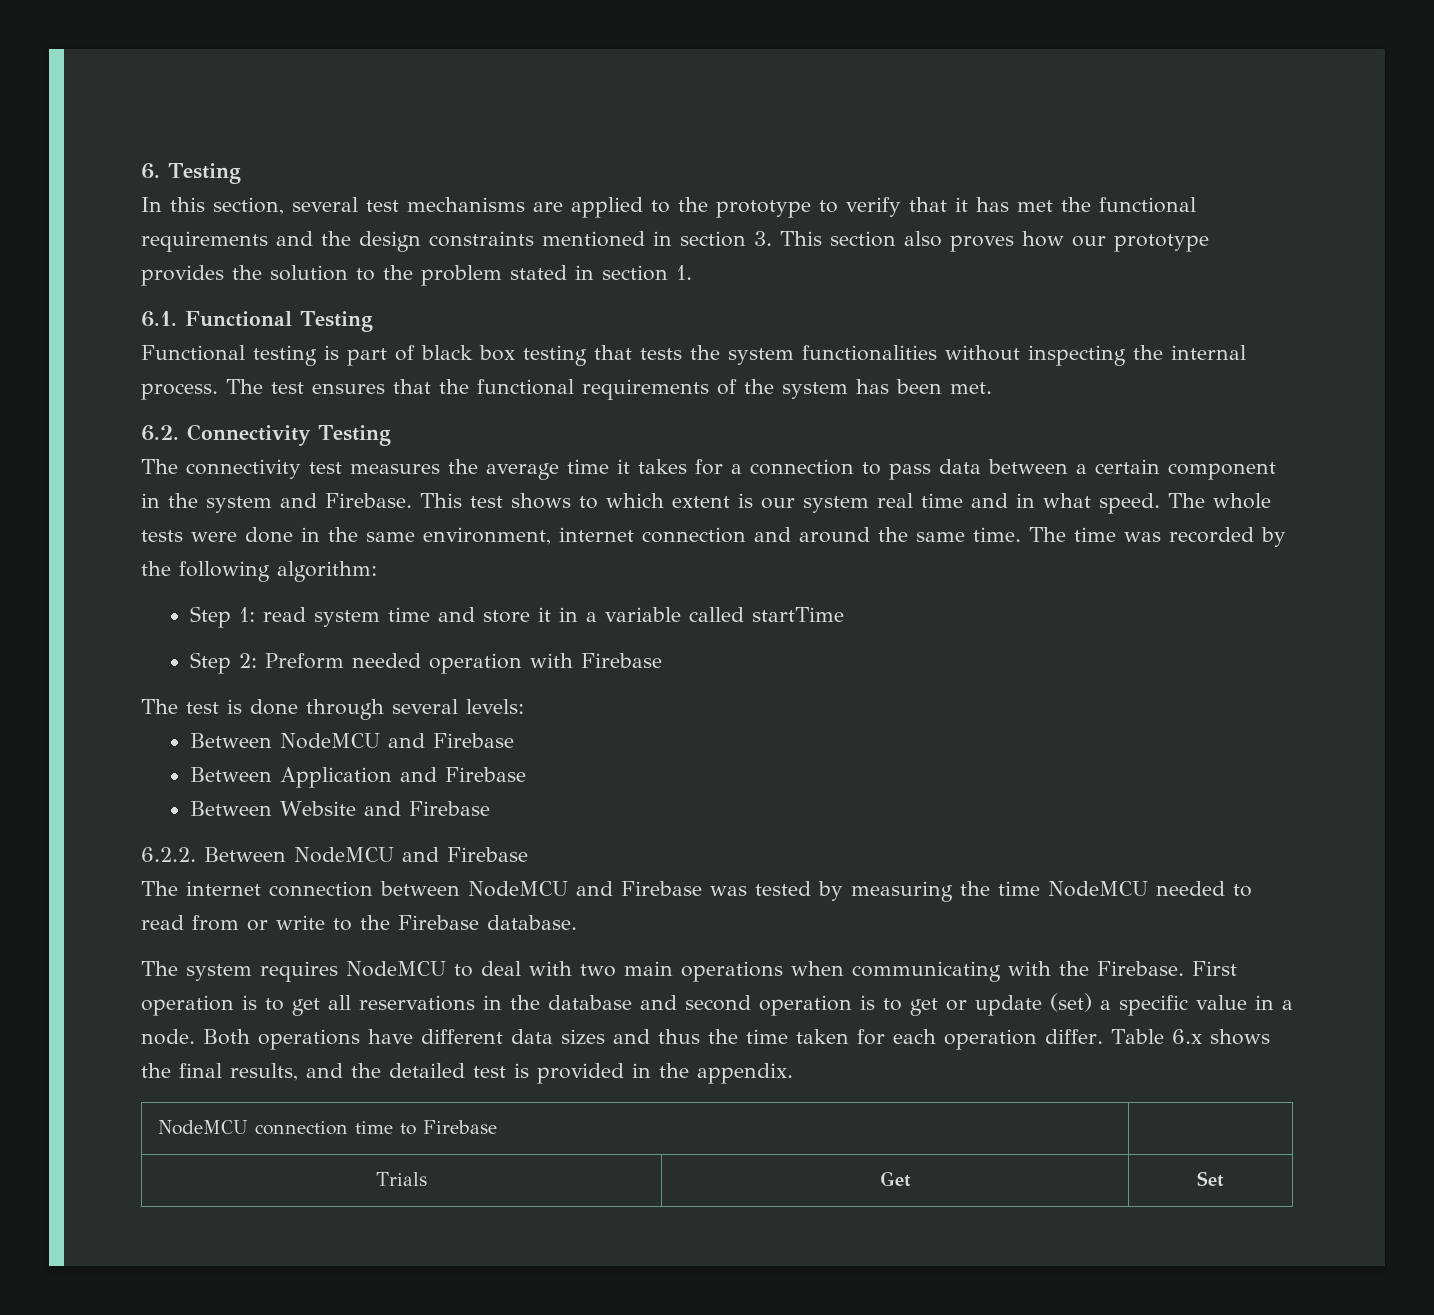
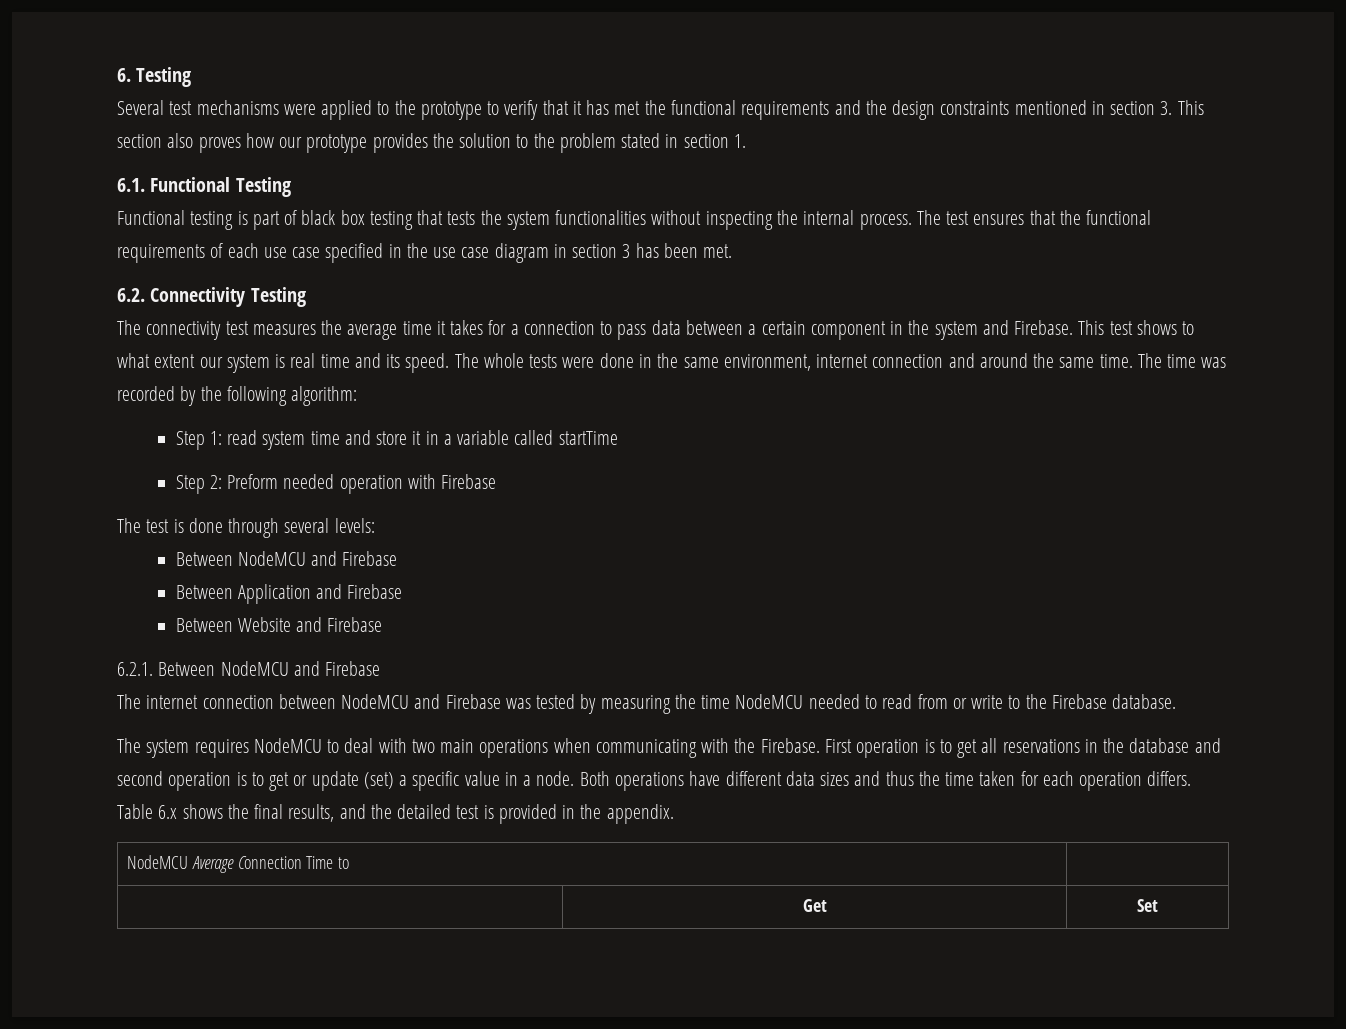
[141,197,358,215] In this section, several -> [117,100,164,115] Several
[533,202,563,212] are -> [283,104,316,115] were
[744,379,848,399] the system -> [227,243,631,263] each use case specified in the use case diagram in section 3
[606,493,753,508] which extent is -> [117,353,196,368] what extent
(869, 504) none -> [275,354,286,368] is
[1016,493,1091,508] in what -> [386,354,401,368] its
[141,847,196,862] 6.2.2. -> [117,662,153,676] 6.2.1.
[1045,1029,1103,1044] differ. -> [1147,771,1192,786] differs.
[254,1120,497,1135] [376,1172,428,1186] connection time to Firebase | // Trials -> [191,856,350,873] Average Connection Time to | //

